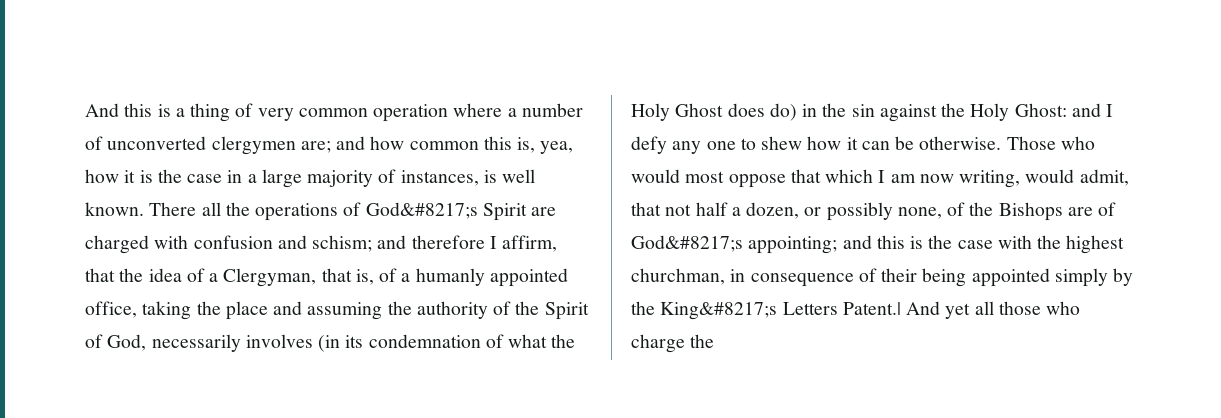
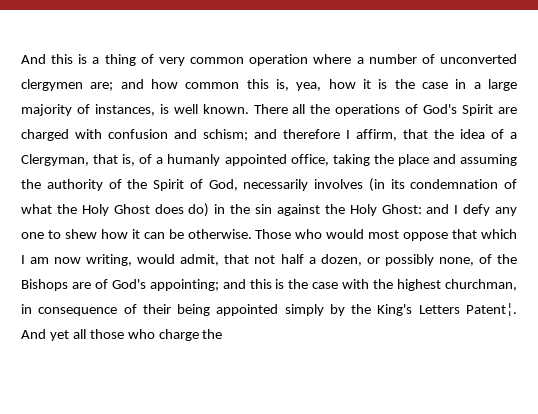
[365,202,478,219] God&#8217;s -> [423,104,458,114] God's
[631,235,743,252] God&#8217;s -> [111,279,146,289] God's
[660,302,901,320] King&#8217;s Letters Patent.| -> [377,303,517,316] King's Letters Patent¦.

